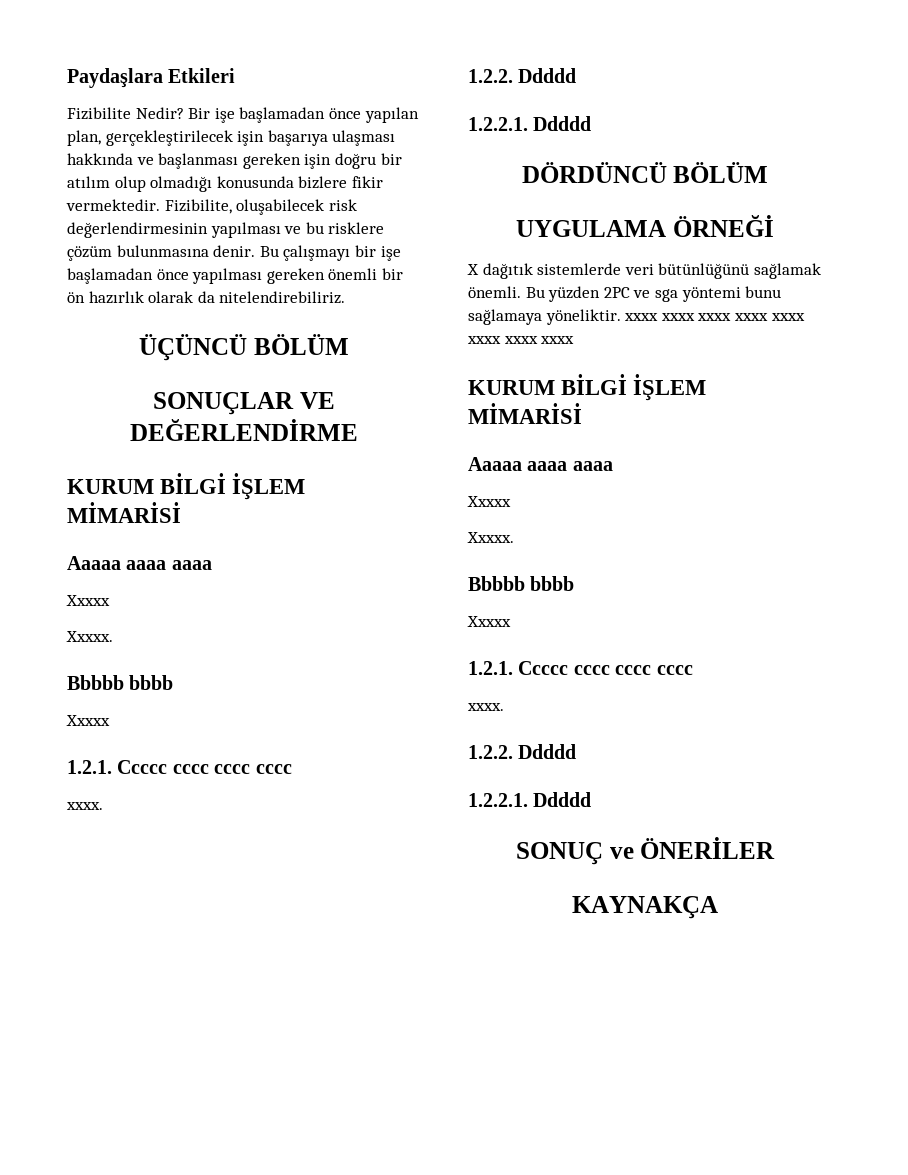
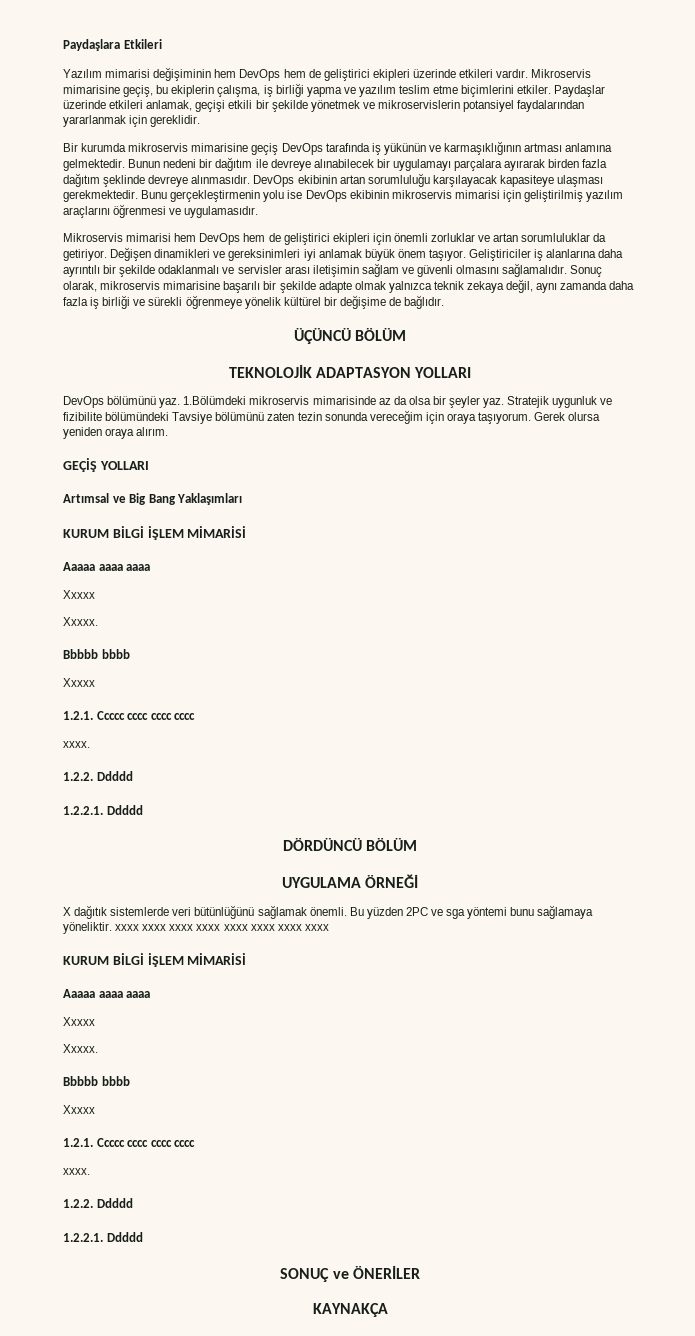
[67,107,419,123] [67,130,396,146] [67,153,402,169] [67,176,383,192] [66,199,357,215] [67,222,385,238] [67,245,401,261] [67,268,403,284] [67,291,346,304] [139,334,349,361] [153,392,335,415] [130,419,358,441] Fizibilite Nedir? Bir işe başlamadan önce yapılan plan, gerçekleştirilecek işin başarıya ulaşması hakkında ve başlanması gereken işin doğru bir atılım olup olmadığı konusunda bizlere fikir vermektedir. Fizibilite, oluşabilecek risk değerlendirmesinin yapılması ve bu risklere çözüm bulunmasına denir. Bu çalışmayı bir işe başlamadan önce yapılması gereken önemli bir ön hazırlık olarak da nitelendirebiliriz. // ÜÇÜNCÜ BÖLÜM // SONUÇLAR VE DEĞERLENDİRME -> [63,67,592,81] [63,83,606,97] [63,100,585,112] [63,115,201,127] [63,141,613,155] [63,157,608,171] [63,173,604,187] [63,190,624,202] [63,204,259,218] [63,233,607,245] [63,247,624,261] [63,263,603,277] [63,279,635,293] [63,295,445,309] [293,328,407,344] [228,364,472,378] [63,396,613,408] [63,410,601,424] [63,427,169,439] [63,458,149,472] [63,493,243,505] Yazılım mimarisi değişiminin hem DevOps hem de geliştirici ekipleri üzerinde etkileri vardır. Mikroservis mimarisine geçiş, bu ekiplerin çalışma, iş birliği yapma ve yazılım teslim etme biçimlerini etkiler. Paydaşlar üzerinde etkileri anlamak, geçişi etkili bir şekilde yönetmek ve mikroservislerin potansiyel faydalarından yararlanmak için gereklidir. // Bir kurumda mikroservis mimarisine geçiş DevOps tarafında iş yükünün ve karmaşıklığının artması anlamına gelmektedir. Bunun nedeni bir dağıtım ile devreye alınabilecek bir uygulamayı parçalara ayırarak birden fazla dağıtım şeklinde devreye alınmasıdır. DevOps ekibinin artan sorumluluğu karşılayacak kapasiteye ulaşması gerekmektedir. Bunu gerçekleştirmenin yolu ise DevOps ekibinin mikroservis mimarisi için geliştirilmiş yazılım araçlarını öğrenmesi ve uygulamasıdır. // Mikroservis mimarisi hem DevOps hem de geliştirici ekipleri için önemli zorluklar ve artan sorumluluklar da getiriyor. Değişen dinamikleri ve gereksinimleri iyi anlamak büyük önem taşıyor. Geliştiriciler iş alanlarına daha ayrıntılı bir şekilde odaklanmalı ve servisler arası iletişimin sağlam ve güvenli olmasını sağlamalıdır. Sonuç olarak, mikroservis mimarisine başarılı bir şekilde adapte olmak yalnızca teknik zekaya değil, aynı zamanda daha fazla iş birliği ve sürekli öğrenmeye yönelik kültürel bir değişime de bağlıdır. // ÜÇÜNCÜ BÖLÜM // TEKNOLOJİK ADAPTASYON YOLLARI // DevOps bölümünü yaz. 1.Bölümdeki mikroservis mimarisinde az da olsa bir şeyler yaz. Stratejik uygunluk ve fizibilite bölümündeki Tavsiye bölümünü zaten tezin sonunda vereceğim için oraya taşıyorum. Gerek olursa yeniden oraya alırım. // GEÇİŞ YOLLARI // Artımsal ve Big Bang Yaklaşımları

